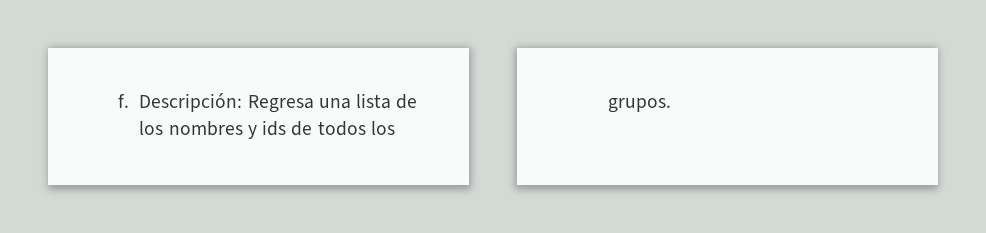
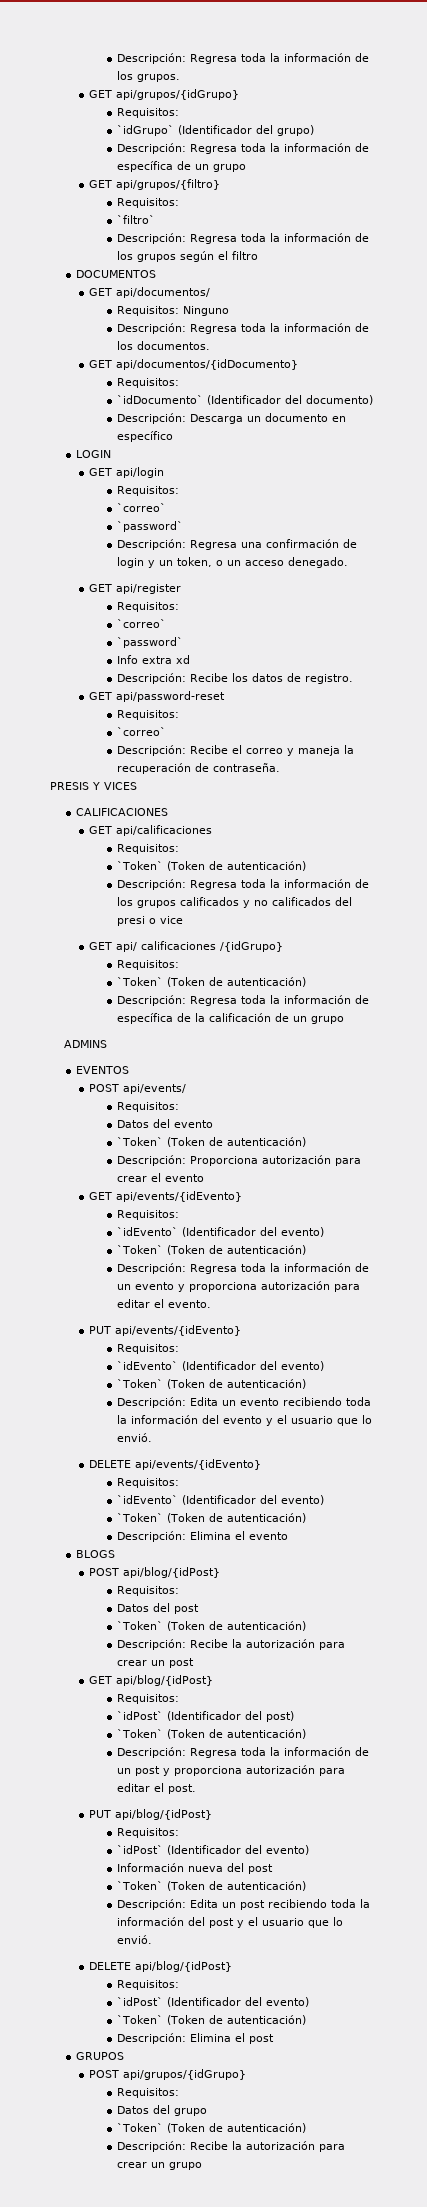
[117,93,418,113] [139,120,396,139] [608,98,672,113] f. Descripción: Regresa una lista de los nombres y ids de todos los grupos. -> [116,53,369,64] [116,71,180,82] [89,89,240,100] [116,108,179,118] [116,125,314,136] [116,143,369,154] [116,161,246,172] [89,179,221,190] [116,198,179,208] [116,215,155,224] [116,233,369,244] [116,251,258,262] [75,270,156,278] [89,287,211,298] [116,306,229,316] [116,323,369,334] [116,341,210,350] [89,359,299,370] [116,378,179,388] [116,395,373,405] [116,413,346,424] [116,431,173,442] [75,450,111,458] [89,467,165,478] [116,486,179,496] [116,503,166,512] [116,521,183,532] [116,539,357,550] [116,557,348,568] [89,584,182,594] [116,602,179,612] [116,619,166,628] [116,637,183,648] [116,655,190,664] [116,673,353,684] [89,691,226,702] [116,710,179,720] [116,727,166,736] [116,745,354,756] [116,763,280,774] [50,782,137,790] [75,808,168,816] [89,825,213,836] [116,844,179,854] [116,861,306,871] [116,879,369,890] [116,897,352,908] [116,916,183,926] [89,941,284,952] [116,960,179,970] [116,977,306,987] [116,995,369,1006] [116,1013,344,1024] [63,1040,107,1048] [75,1066,129,1074] [89,1084,187,1094] [116,1102,179,1112] [116,1119,213,1128] [116,1137,306,1147] [116,1155,361,1166] [116,1173,204,1182] [89,1191,243,1202] [116,1210,179,1220] [116,1227,324,1237] [116,1245,306,1255] [116,1263,369,1274] [116,1281,360,1292] [116,1299,211,1308] [89,1325,242,1336] [116,1344,179,1354] [116,1361,324,1371] [116,1379,306,1389] [116,1397,371,1408] [116,1415,372,1426] [116,1433,152,1442] [89,1459,262,1470] [116,1478,179,1488] [116,1495,324,1505] [116,1513,306,1523] [116,1531,288,1542] [75,1550,115,1558] [89,1567,221,1578] [116,1586,179,1596] [116,1603,199,1614] [116,1621,306,1631] [116,1639,345,1650] [116,1658,194,1668] [89,1675,214,1686] [116,1694,179,1704] [116,1711,294,1722] [116,1729,306,1739] [116,1747,369,1758] [116,1765,345,1776] [116,1783,196,1794] [89,1809,213,1820] [116,1828,179,1838] [116,1845,309,1855] [116,1863,273,1874] [116,1881,306,1891] [116,1899,370,1910] [116,1917,343,1928] [116,1935,152,1944] [89,1961,233,1972] [116,1980,179,1990] [116,1997,309,2007] [116,2015,306,2025] [116,2033,274,2044] [75,2052,124,2060] [89,2069,247,2080] [116,2088,179,2098] [116,2105,207,2116] [116,2123,306,2133] [116,2141,345,2152] [116,2162,202,2170] Descripción: Regresa toda la información de los grupos. // GET api/grupos/{idGrupo} // Requisitos: // `idGrupo` (Identificador del grupo) // Descripción: Regresa toda la información de específica de un grupo // GET api/grupos/{filtro} // Requisitos: // `filtro` // Descripción: Regresa toda la información de los grupos según el filtro // DOCUMENTOS // GET api/documentos/ // Requisitos: Ninguno // Descripción: Regresa toda la información de los documentos. // GET api/documentos/{idDocumento} // Requisitos: // `idDocumento` (Identificador del documento) // Descripción: Descarga un documento en específico // LOGIN // GET api/login // Requisitos: // `correo` // `password` // Descripción: Regresa una confirmación de login y un token, o un acceso denegado. // GET api/register // Requisitos: // `correo` // `password` // Info extra xd // Descripción: Recibe los datos de registro. // GET api/password-reset // Requisitos: // `correo` // Descripción: Recibe el correo y maneja la recuperación de contraseña. // PRESIS Y VICES // CALIFICACIONES // GET api/calificaciones // Requisitos: // `Token` (Token de autenticación) // Descripción: Regresa toda la información de los grupos calificados y no calificados del presi o vice // GET api/ calificaciones /{idGrupo} // Requisitos: // `Token` (Token de autenticación) // Descripción: Regresa toda la información de específica de la calificación de un grupo // ADMINS // EVENTOS // POST api/events/ // Requisitos: // Datos del evento // `Token` (Token de autenticación) // Descripción: Proporciona autorización para crear el evento // GET api/events/{idEvento} // Requisitos: // `idEvento` (Identificador del evento) // `Token` (Token de autenticación) // Descripción: Regresa toda la información de un evento y proporciona autorización para editar el evento. // PUT api/events/{idEvento} // Requisitos: // `idEvento` (Identificador del evento) // `Token` (Token de autenticación) // Descripción: Edita un evento recibiendo toda la información del evento y el usuario que lo envió. // DELETE api/events/{idEvento} // Requisitos: // `idEvento` (Identificador del evento) // `Token` (Token de autenticación) // Descripción: Elimina el evento // BLOGS // POST api/blog/{idPost} // Requisitos: // Datos del post // `Token` (Token de autenticación) // Descripción: Recibe la autorización para crear un post // GET api/blog/{idPost} // Requisitos: // `idPost` (Identificador del post) // `Token` (Token de autenticación) // Descripción: Regresa toda la información de un post y proporciona autorización para editar el post. // PUT api/blog/{idPost} // Requisitos: // `idPost` (Identificador del evento) // Información nueva del post // `Token` (Token de autenticación) // Descripción: Edita un post recibiendo toda la información del post y el usuario que lo envió. // DELETE api/blog/{idPost} // Requisitos: // `idPost` (Identificador del evento) // `Token` (Token de autenticación) // Descripción: Elimina el post // GRUPOS // POST api/grupos/{idGrupo} // Requisitos: // Datos del grupo // `Token` (Token de autenticación) // Descripción: Recibe la autorización para crear un grupo

